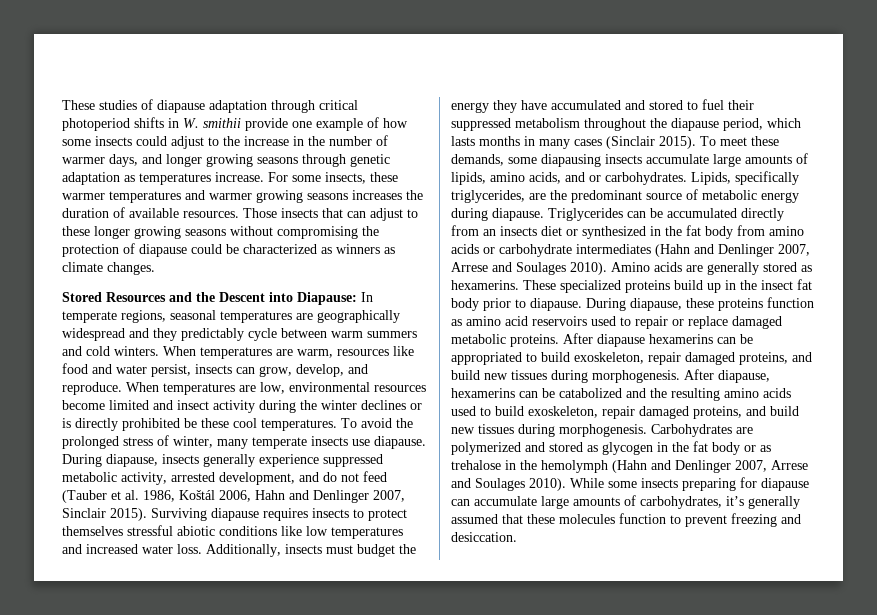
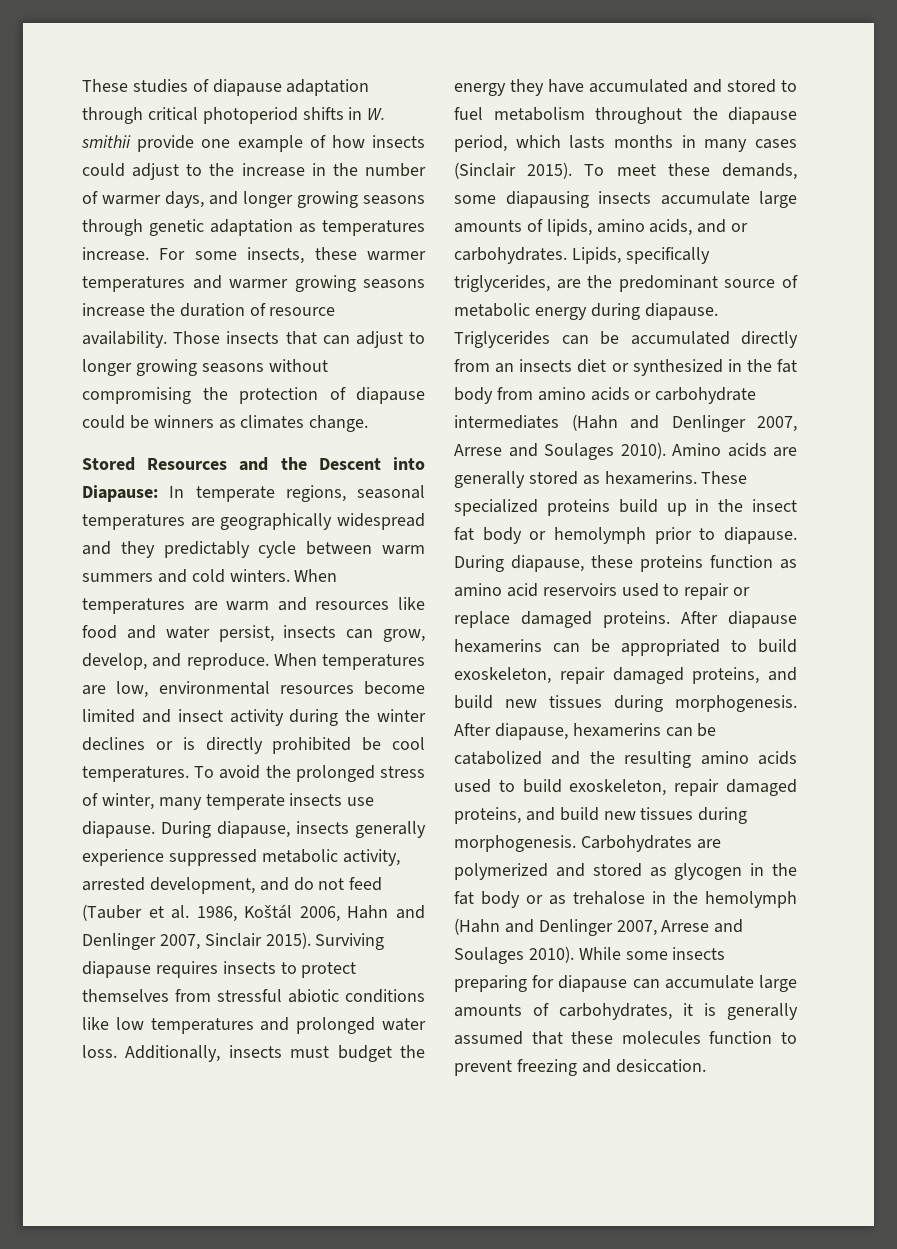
[62,139,91,146] some -> (365, 141) none
[352,190,402,200] increases -> [82,303,145,317] increase
[129,208,239,218] available resources. -> [269,307,336,316] [82,331,167,348] resource availability.
[62,226,90,236] these -> (426, 338) none
[243,244,395,254] [62,262,155,275] characterized as winners as climate changes. -> [153,415,369,432] winners as climates change.
[297,349,333,358] warm, -> [226,597,307,611] warm and
[201,418,229,428] these -> (382, 744) none
(123, 531) none -> [175,989,211,1002] from
[86,544,138,554] increased -> [296,1017,376,1034] prolonged
[728,100,754,110] [451,118,511,131] their suppressed -> (483, 113) none
(479, 304) none -> [529,527,646,544] or hemolymph
[451,334,506,344] metabolic -> (592, 619) none
[726,496,744,506] it’s -> [683,1003,716,1016] it is

